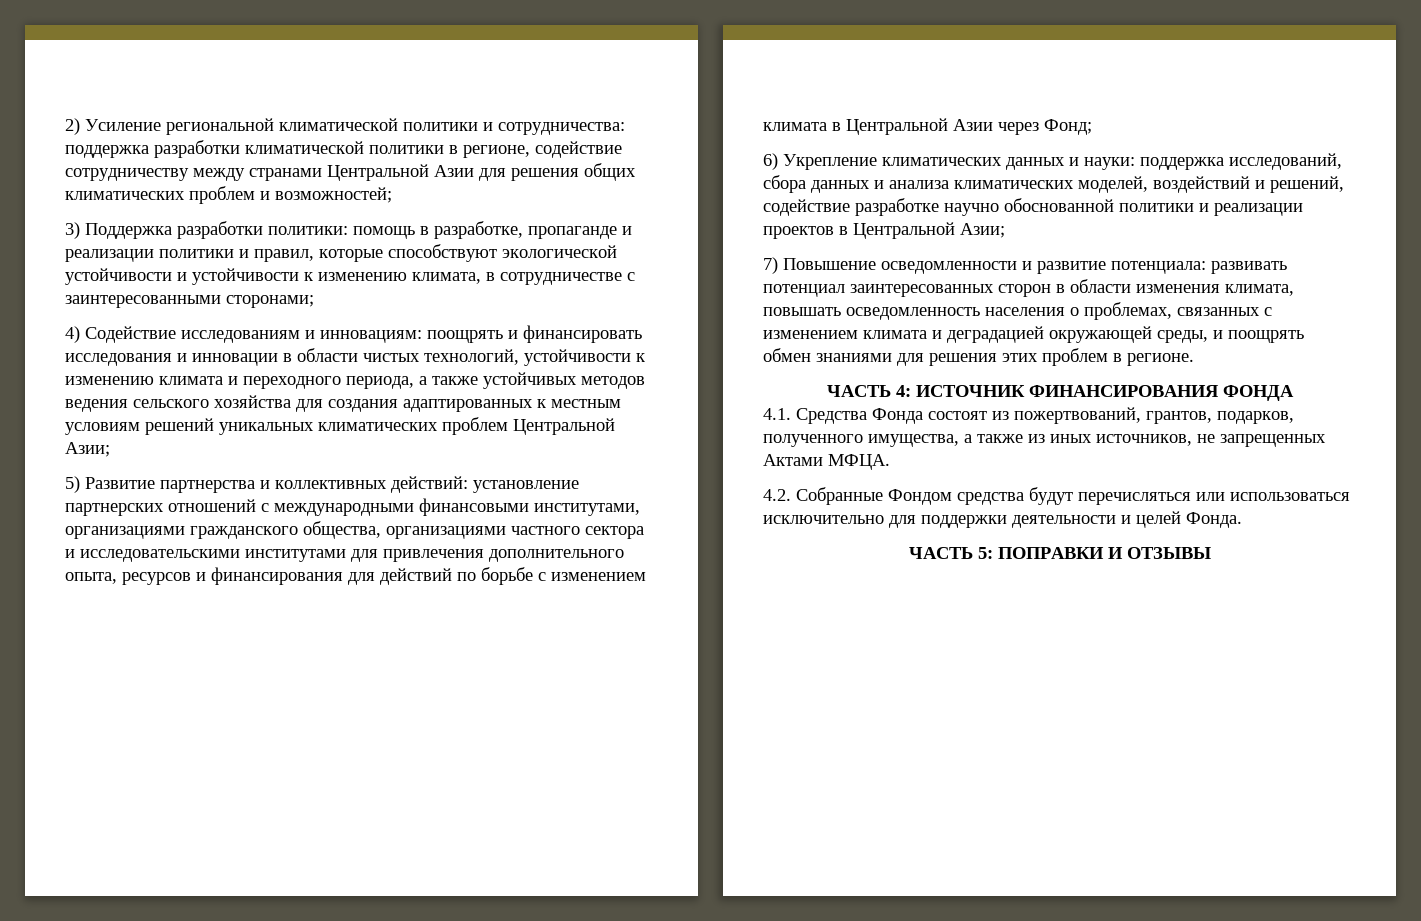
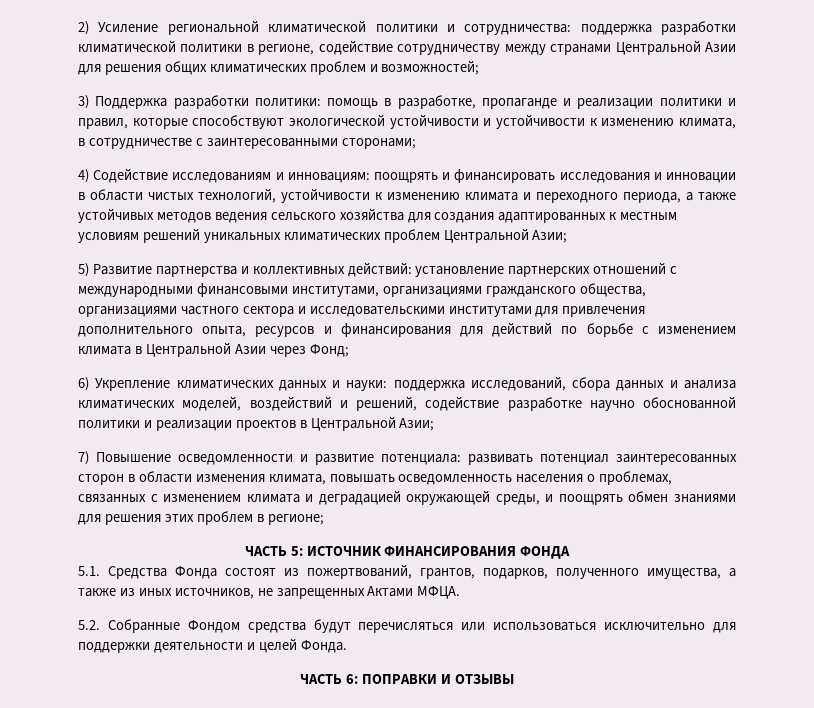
[1127,353,1194,366] [826,385,911,397] регионе. // ЧАСТЬ 4: -> [267,514,324,525] [244,546,303,556] регионе; // ЧАСТЬ 5:
[763,408,791,420] 4.1. -> [78,566,100,576] 5.1.
[763,489,791,501] 4.2. -> [78,620,100,630] 5.2.
[977,547,993,559] 5: -> [346,674,359,684] 6:

